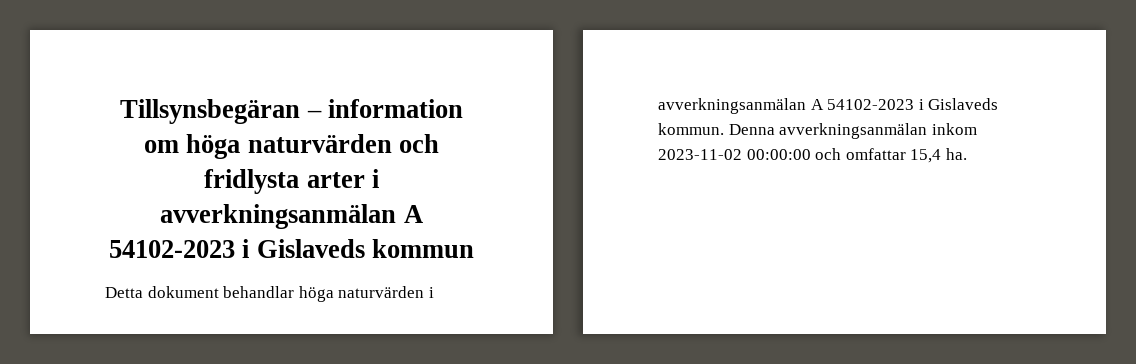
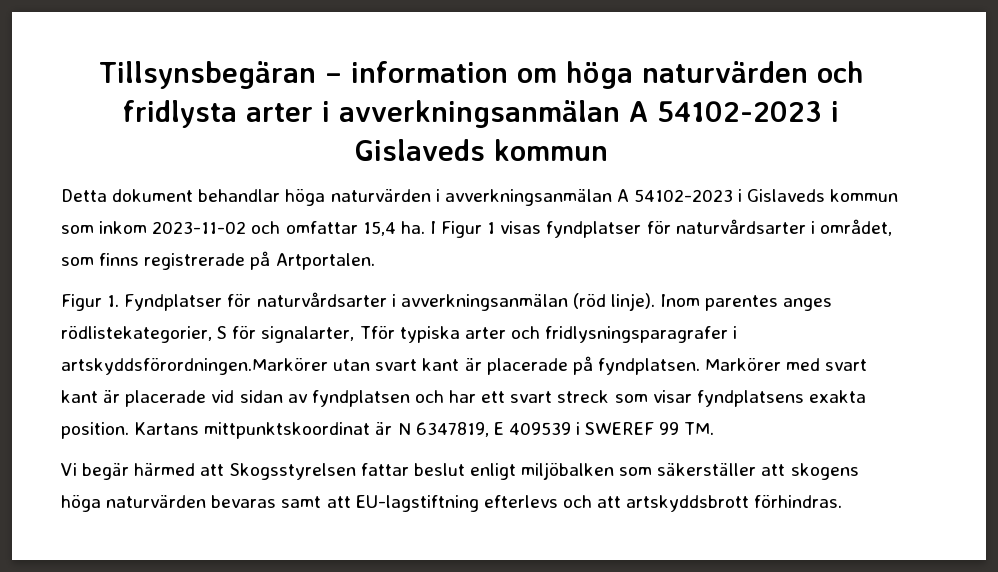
[658,123,928,139] kommun. Denna avverkningsanmälan -> [830,189,899,202] [61,225,94,234] kommun som
[746,149,811,160] 00:00:00 -> (247, 227) none
(967, 154) none -> [429,219,892,238] [61,251,375,270] [61,292,833,311] [61,325,738,343] [61,356,868,375] [61,390,866,407] [61,422,715,439] [61,462,859,480] [61,494,843,512] I Figur 1 visas fyndplatser för naturvårdsarter i området, som finns registrerade på Artportalen. // Figur 1. Fyndplatser för naturvårdsarter i avverkningsanmälan (röd linje). Inom parentes anges rödlistekategorier, S för signalarter, Tför typiska arter och fridlysningsparagrafer i artskyddsförordningen.Markörer utan svart kant är placerade på fyndplatsen. Markörer med svart kant är placerade vid sidan av fyndplatsen och har ett svart streck som visar fyndplatsens exakta position. Kartans mittpunktskoordinat är N 6347819, E 409539 i SWEREF 99 TM. // Vi begär härmed att Skogsstyrelsen fattar beslut enligt miljöbalken som säkerställer att skogens höga naturvärden bevaras samt att EU-lagstiftning efterlevs och att artskyddsbrott förhindras.

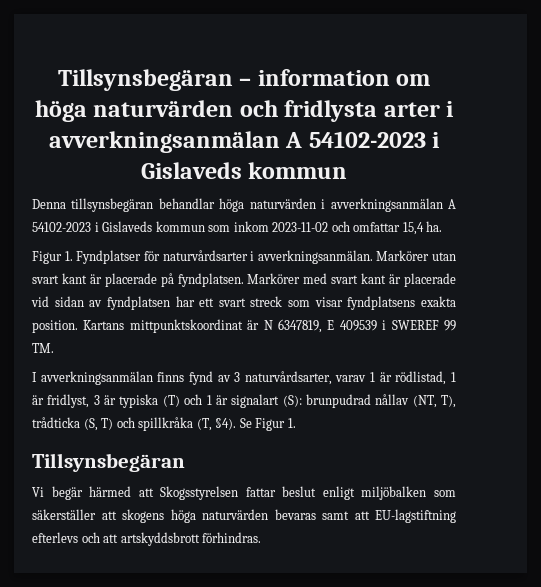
[61,189,194,202] Detta dokument -> [32,198,154,212] Denna tillsynsbegäran
[429,219,892,238] [61,251,375,270] I Figur 1 visas fyndplatser för naturvårdsarter i området, som finns registrerade på Artportalen. -> (443, 226) none
[400,293,833,311] [61,325,738,343] [61,357,328,375] avverkningsanmälan (röd linje). Inom parentes anges rödlistekategorier, S för signalarter, Tför typiska arter och fridlysningsparagrafer i artskyddsförordningen.Markörer -> [257,250,430,264] avverkningsanmälan. Markörer
[414,390,444,403] och -> (170, 303) none
(715, 428) none -> [32,371,456,385] [32,394,456,408] [32,417,296,431] [32,453,185,472] // I avverkningsanmälan finns fynd av 3 naturvårdsarter, varav 1 är rödlistad, 1 är fridlyst, 3 är typiska (T) och 1 är signalart (S): brunpudrad nållav (NT, T), trådticka (S, T) och spillkråka (T, §4). Se Figur 1. // Tillsynsbegäran

